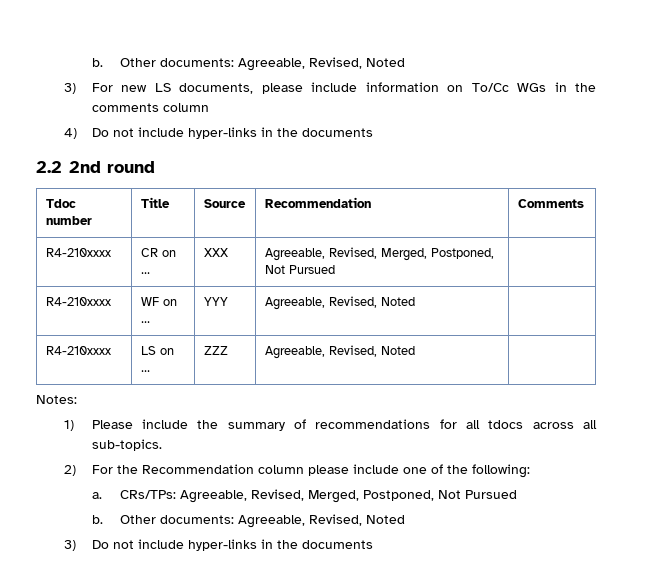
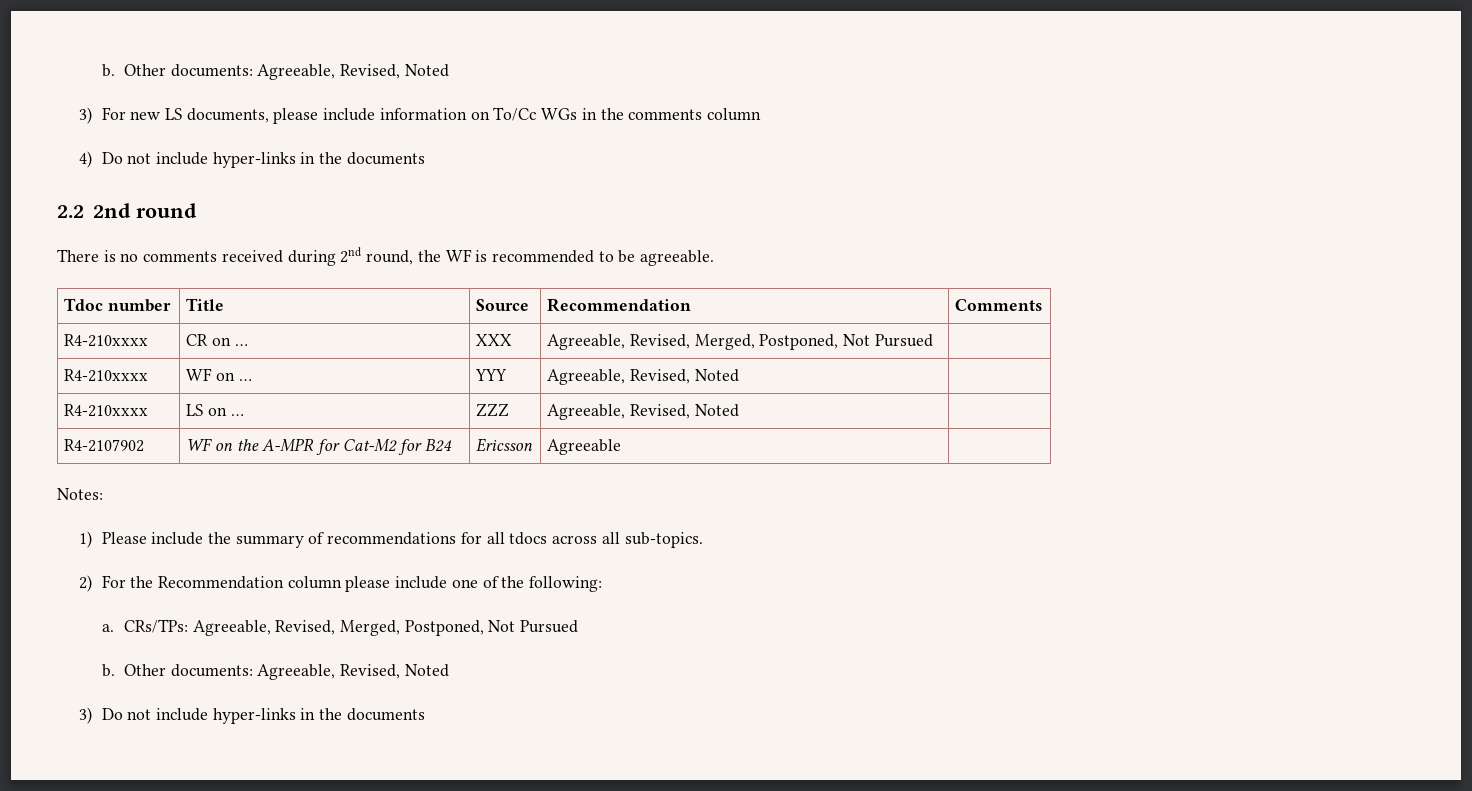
(155, 167) none -> [57,247,715,266] // There is no comments received during 2nd round, the WF is recommended to be agreeable.
(415, 350) none -> [64,439,145,452] [186,438,453,455] [476,438,534,452] [547,439,622,455] // R4-2107902 | WF on the A-MPR for Cat-M2 for B24 | Ericsson | Agreeable |

